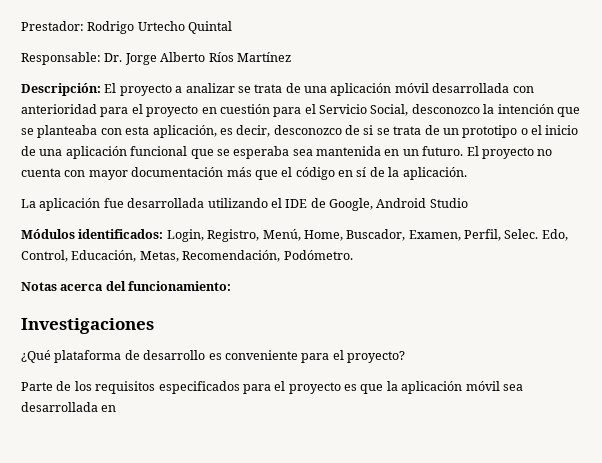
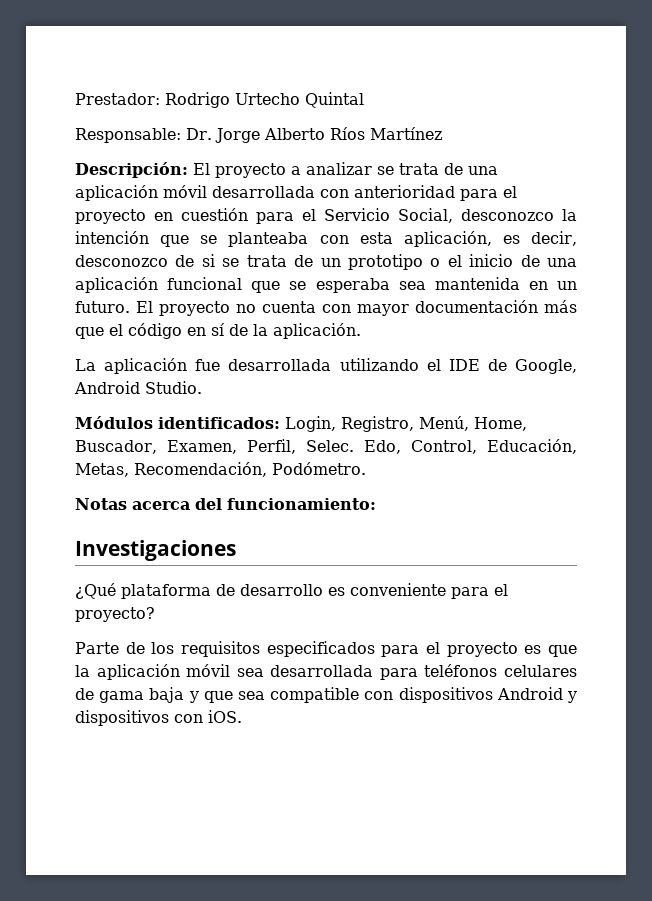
[429,198,468,208] Studio -> [145,381,202,394] Studio.
[101,405,117,412] en -> [379,664,577,680] [75,687,577,703] [75,710,242,726] para teléfonos celulares de gama baja y que sea compatible con dispositivos Android y dispositivos con iOS.

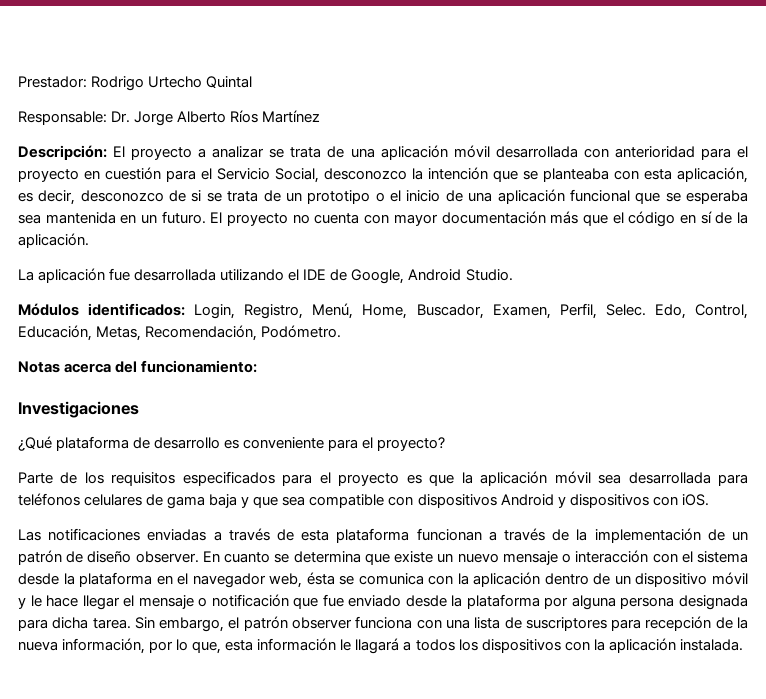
(242, 716) none -> [18,528,749,543] [18,550,749,565] [18,572,748,588] [18,594,748,610] [18,616,748,632] [18,638,743,654] // Las notificaciones enviadas a través de esta plataforma funcionan a través de la implementación de un patrón de diseño observer. En cuanto se determina que existe un nuevo mensaje o interacción con el sistema desde la plataforma en el navegador web, ésta se comunica con la aplicación dentro de un dispositivo móvil y le hace llegar el mensaje o notificación que fue enviado desde la plataforma por alguna persona designada para dicha tarea. Sin embargo, el patrón observer funciona con una lista de suscriptores para recepción de la nueva información, por lo que, esta información le llagará a todos los dispositivos con la aplicación instalada.

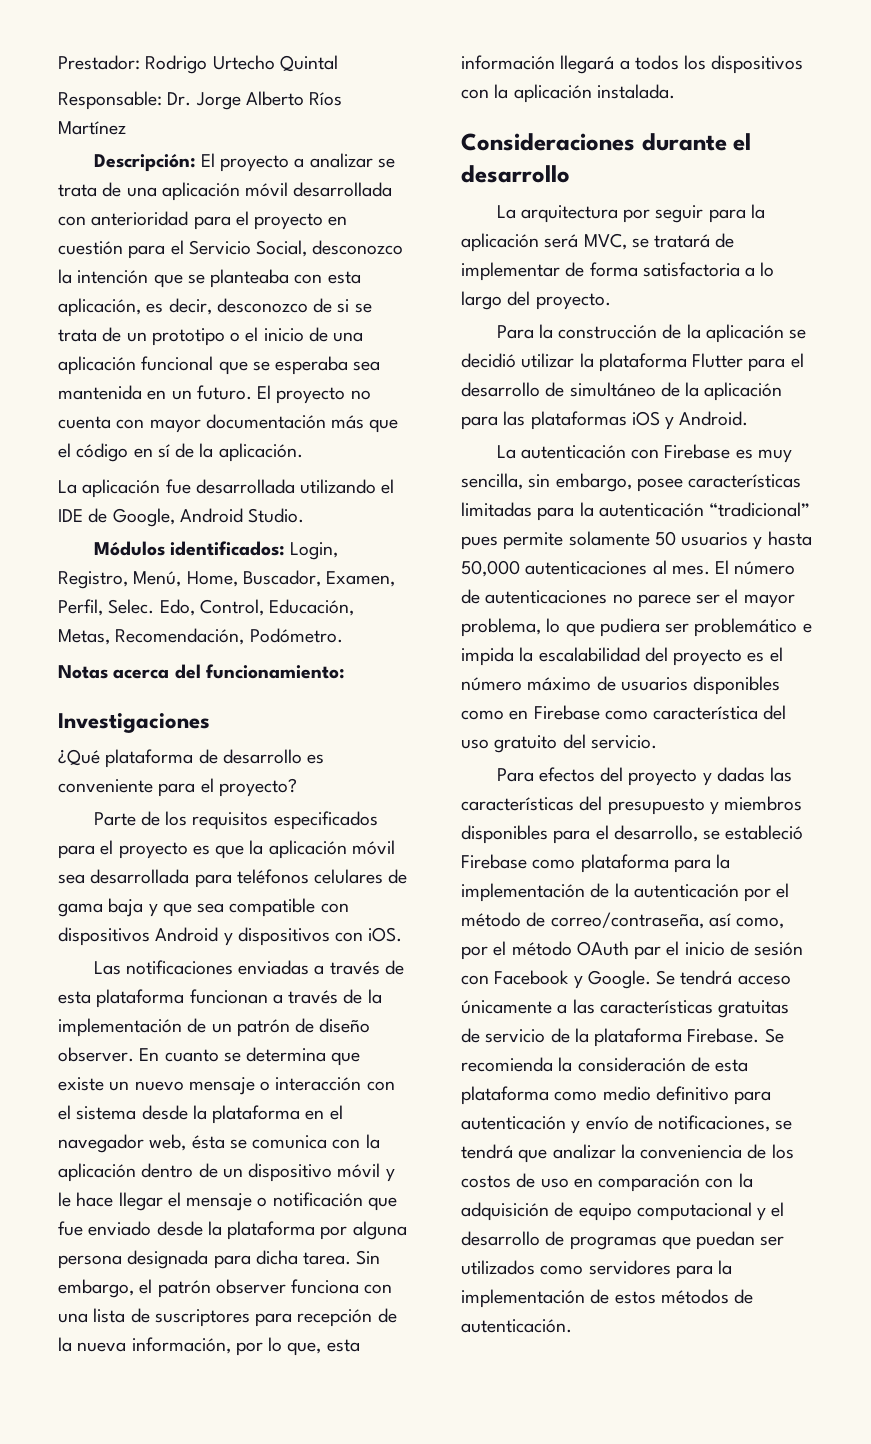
[340,638,400,654] le llagará -> [560,55,615,74] llegará
(743, 645) none -> [461,133,752,151] [461,165,570,183] [496,204,765,223] [461,233,735,252] [461,262,775,281] [461,291,611,310] [496,324,807,343] [461,353,804,372] [461,382,783,401] [461,411,749,430] [496,444,792,463] [461,473,802,492] [461,502,811,521] [461,531,812,550] [461,560,796,577] [461,589,795,608] [461,618,812,637] [461,647,783,666] [461,676,781,695] [461,705,787,720] [461,734,657,753] [496,767,793,786] [461,796,803,815] [461,825,804,844] [461,854,731,873] [461,883,790,902] [461,912,785,929] [461,941,804,960] [461,970,791,989] [461,999,790,1018] [461,1028,784,1047] [461,1057,749,1072] [461,1086,772,1105] [461,1115,793,1134] [461,1144,794,1163] [461,1173,753,1192] [461,1202,785,1221] [461,1231,785,1250] [461,1260,733,1279] [461,1289,754,1308] [461,1319,572,1333] // Consideraciones durante el desarrollo // La arquitectura por seguir para la aplicación será MVC, se tratará de implementar de forma satisfactoria a lo largo del proyecto. // Para la construcción de la aplicación se decidió utilizar la plataforma Flutter para el desarrollo de simultáneo de la aplicación para las plataformas iOS y Android. // La autenticación con Firebase es muy sencilla, sin embargo, posee características limitadas para la autenticación “tradicional” pues permite solamente 50 usuarios y hasta 50,000 autenticaciones al mes. El número de autenticaciones no parece ser el mayor problema, lo que pudiera ser problemático e impida la escalabilidad del proyecto es el número máximo de usuarios disponibles como en Firebase como característica del uso gratuito del servicio. // Para efectos del proyecto y dadas las características del presupuesto y miembros disponibles para el desarrollo, se estableció Firebase como plataforma para la implementación de la autenticación por el método de correo/contraseña, así como, por el método OAuth par el inicio de sesión con Facebook y Google. Se tendrá acceso únicamente a las características gratuitas de servicio de la plataforma Firebase. Se recomienda la consideración de esta plataforma como medio definitivo para autenticación y envío de notificaciones, se tendrá que analizar la conveniencia de los costos de uso en comparación con la adquisición de equipo computacional y el desarrollo de programas que puedan ser utilizados como servidores para la implementación de estos métodos de autenticación.

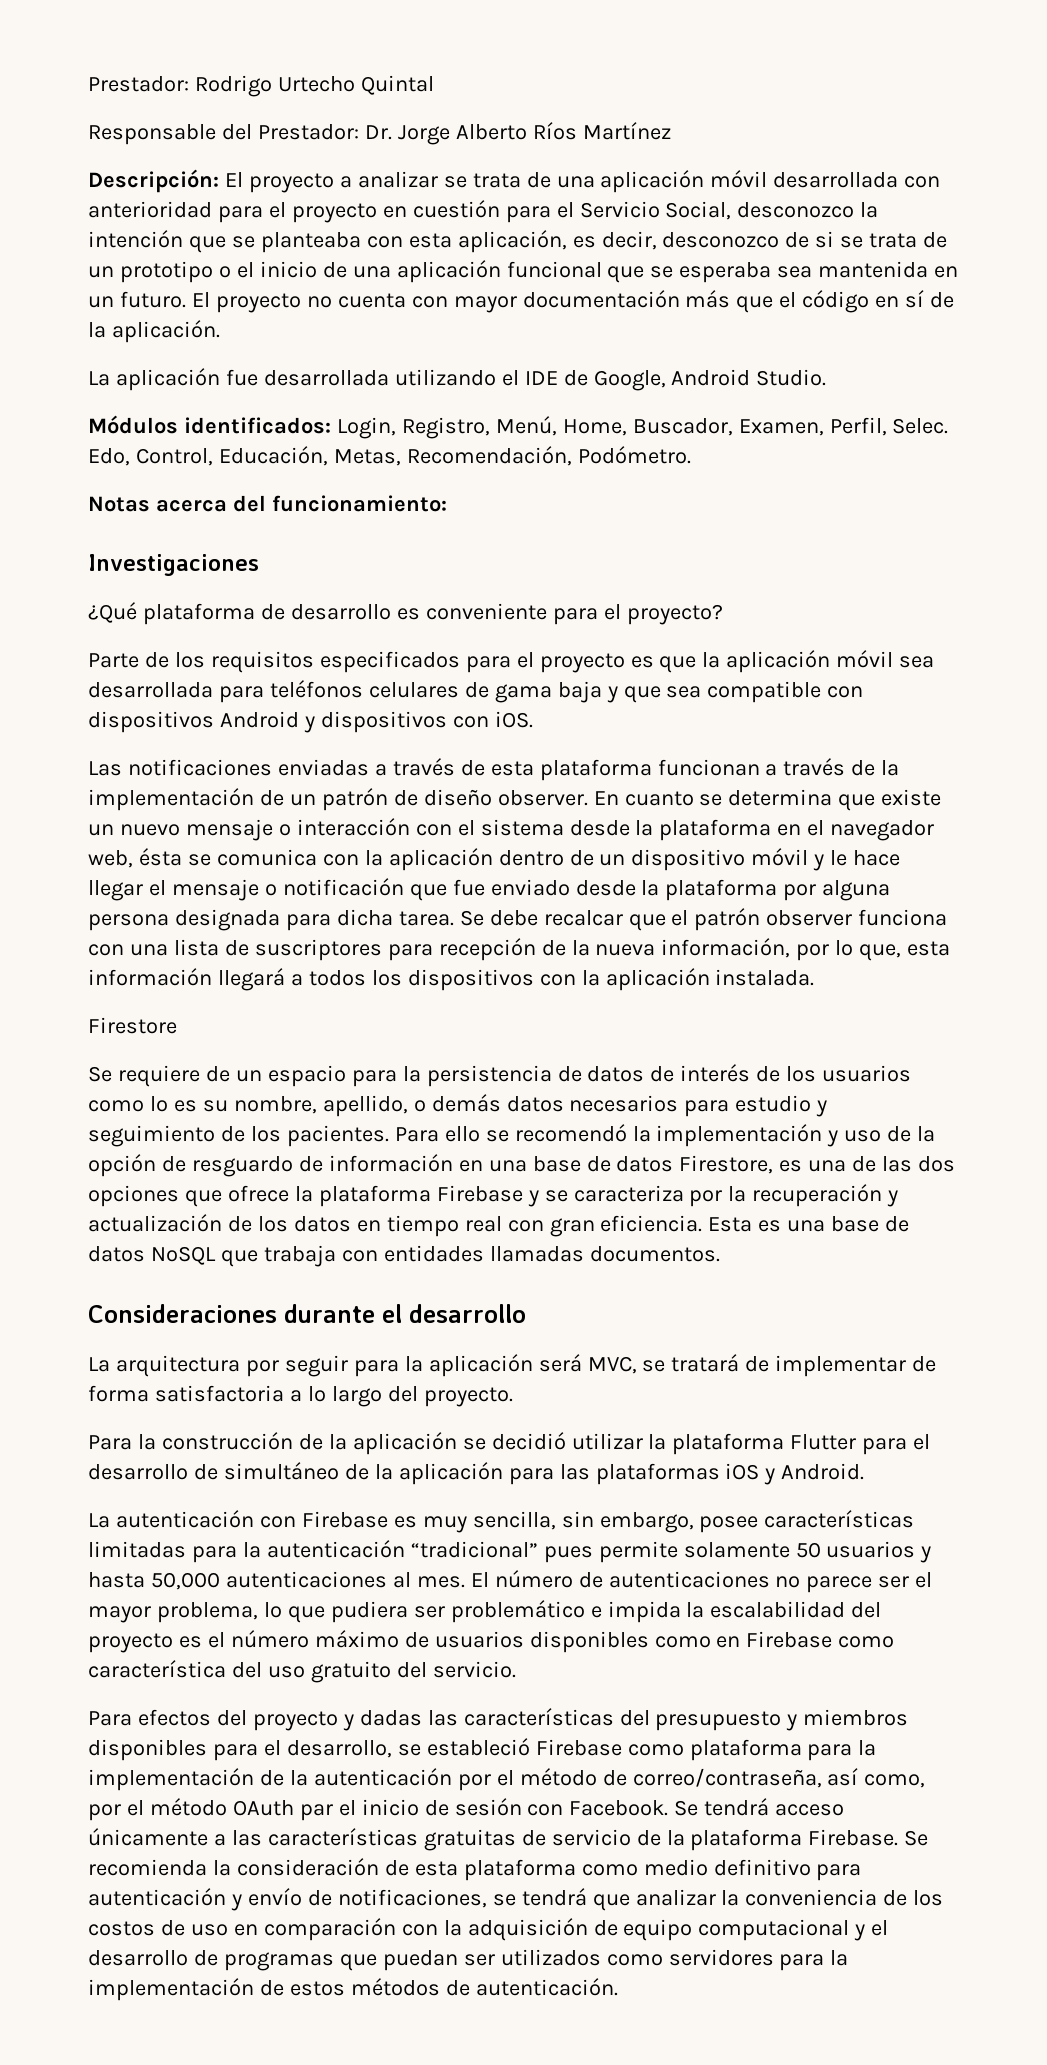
[58,91,162,110] Responsable: -> [88,124,359,145] Responsable del Prestador:
[356,1250,381,1265] [58,1279,134,1298] Sin embargo, -> [459,910,666,931] Se debe recalcar que
(675, 91) none -> [88,1017,177,1034] [88,1064,912,1087] [88,1094,828,1117] [88,1124,936,1147] [88,1154,956,1177] [88,1184,899,1207] [88,1214,910,1237] [88,1245,720,1267] // Firestore // Se requiere de un espacio para la persistencia de datos de interés de los usuarios como lo es su nombre, apellido, o demás datos necesarios para estudio y seguimiento de los pacientes. Para ello se recomendó la implementación y uso de la opción de resguardo de información en una base de datos Firestore, es una de las dos opciones que ofrece la plataforma Firebase y se caracteriza por la recuperación y actualización de los datos en tiempo real con gran eficiencia. Esta es una base de datos NoSQL que trabaja con entidades llamadas documentos.
[494,970,651,989] Facebook y Google. -> [569,1800,669,1816] Facebook.

